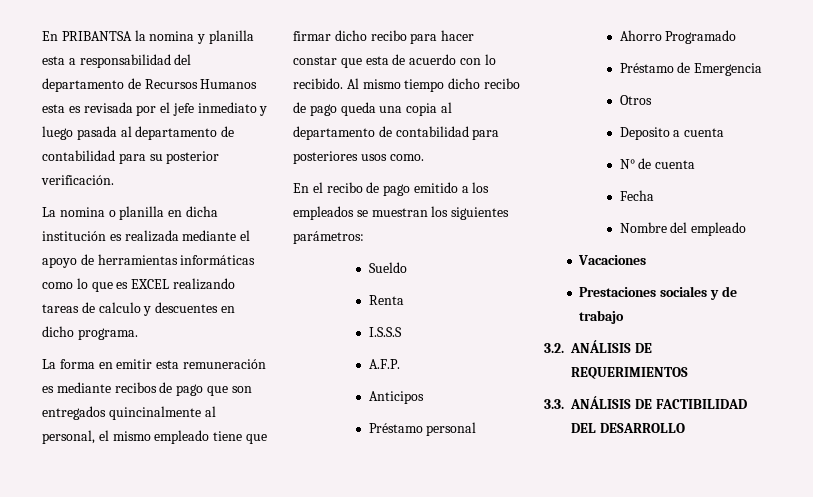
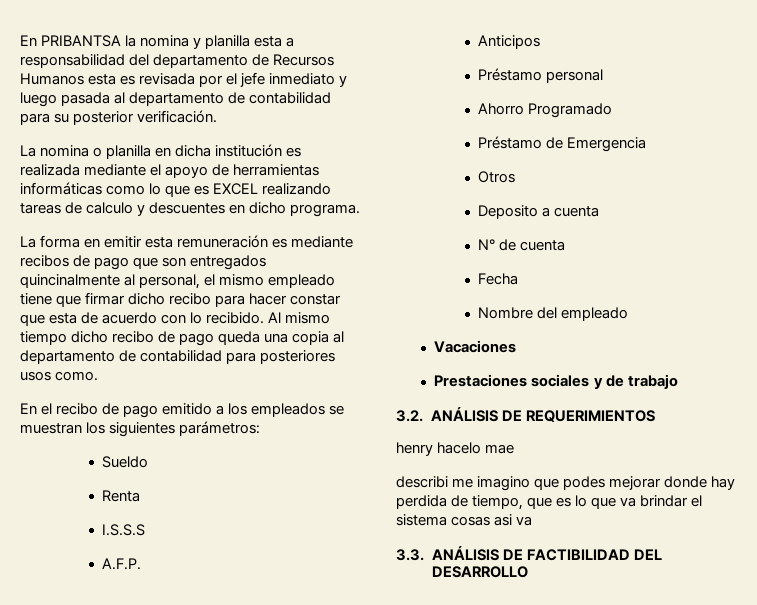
(688, 373) none -> [396,442,515,456] [396,476,736,491] [396,495,703,510] [396,514,533,526] // henry hacelo mae // describi me imagino que podes mejorar donde hay perdida de tiempo, que es lo que va brindar el sistema cosas asi va

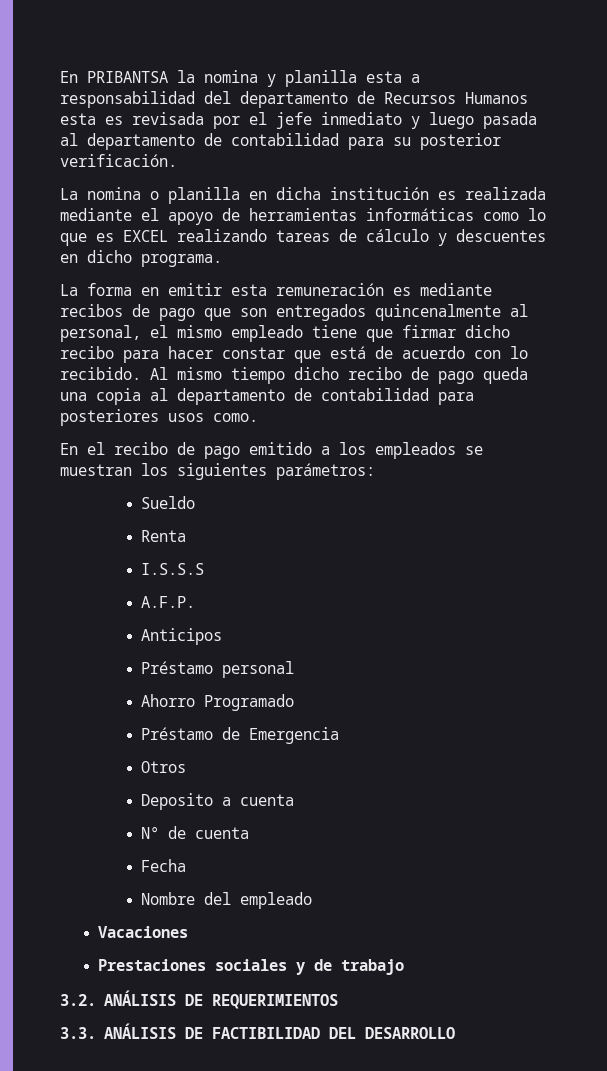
[86,202,134,214] calculo -> [366,229,429,242] cálculo
[20,274,120,288] quincinalmente -> [375,304,501,321] quincenalmente
[49,313,78,324] esta -> [330,346,366,359] está
[396,442,515,456] [396,476,736,491] [396,495,703,510] [396,514,533,526] // henry hacelo mae // describi me imagino que podes mejorar donde hay perdida de tiempo, que es lo que va brindar el sistema cosas asi va -> (338, 1001) none

